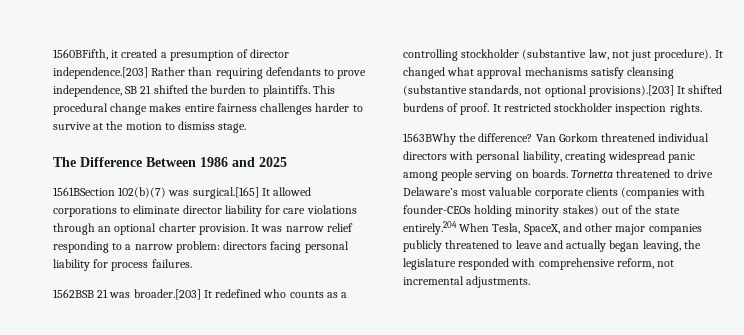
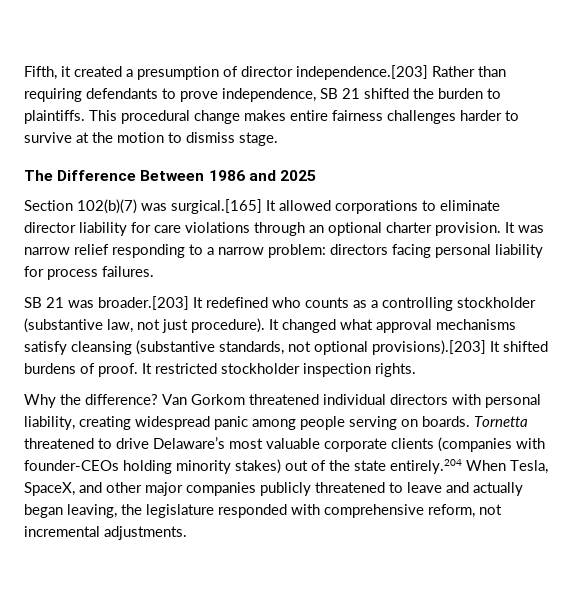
[53,49,108,60] 1560BFifth, -> [24,66,57,80] Fifth,
[53,187,115,196] 1561BSection -> [24,200,73,211] Section
[53,289,94,298] 1562BSB -> [24,297,42,308] SB
[403,133,456,145] 1563BWhy -> [24,394,56,408] Why

